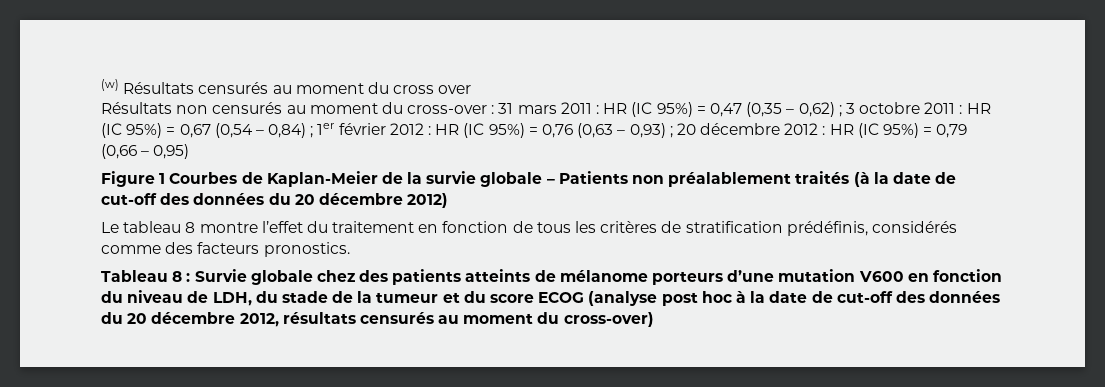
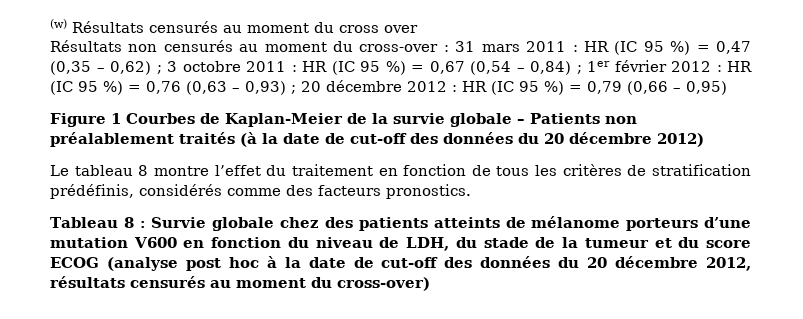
[656,102,693,117] 95%) -> [643,41,691,55] 95 %)
[126,123,163,138] 95%) -> [360,61,406,75] 95 %)
[488,123,525,138] 95%) -> [78,81,123,95] 95 %)
[882,123,919,138] 95%) -> [519,81,564,95] 95 %)

